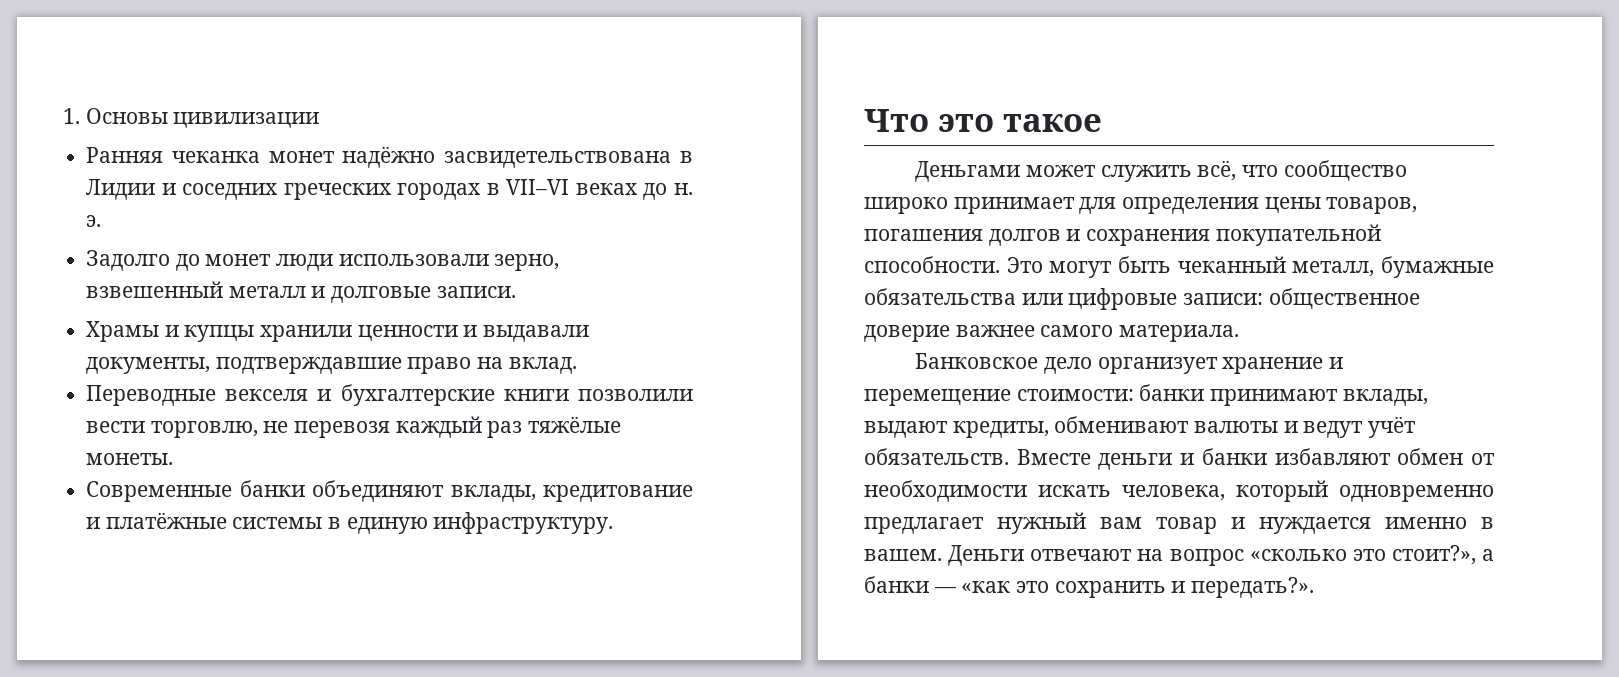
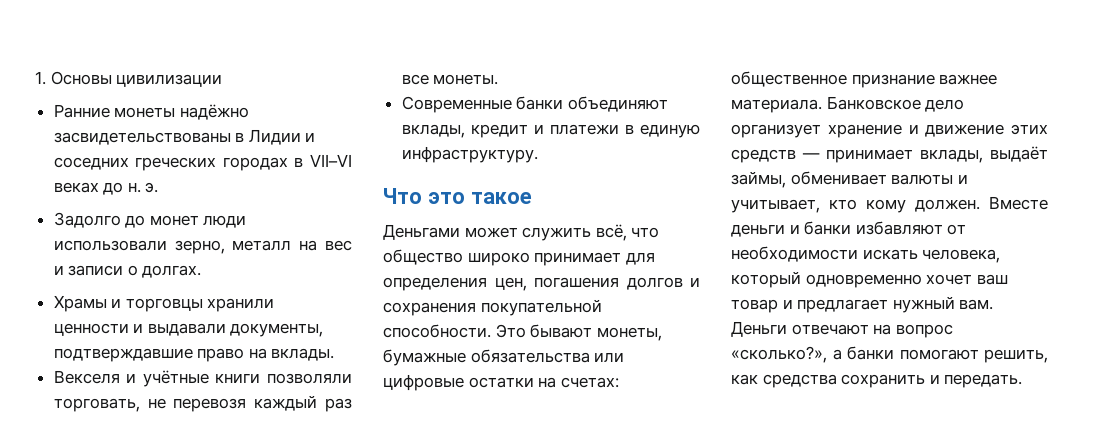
[86,146,672,168] Ранняя чеканка монет надёжно засвидетельствована -> [53,104,249,120] [53,132,231,145] Ранние монеты надёжно засвидетельствованы
[86,281,516,303] взвешенный металл и долговые записи. -> [232,240,352,251] [53,265,202,278] металл на вес и записи о долгах.
[184,325,255,342] купцы -> [125,298,203,312] торговцы
[508,357,577,374] [86,384,693,406] [86,421,258,438] вклад. // Переводные векселя и бухгалтерские книги позволили вести торговлю, -> [271,348,335,361] [53,370,352,387] [53,398,140,412] вклады. // Векселя и учётные книги позволяли торговать,
[528,416,622,433] тяжёлые -> [401,74,429,85] все
[543,485,693,502] [86,512,323,529] кредитование и платёжные системы -> [470,124,619,138] кредит и платежи
[1283,160,1407,181] сообщество -> [383,249,463,265] общество
[1264,197,1418,214] цены товаров, -> [494,277,527,291] цен,
[1049,256,1494,278] [864,288,1420,310] [864,325,1114,342] могут быть чеканный металл, бумажные обязательства или цифровые записи: общественное доверие важнее самого -> [530,324,662,341] [383,349,625,366] [383,374,619,391] [731,71,998,88] бывают монеты, бумажные обязательства или цифровые остатки на счетах: общественное признание важнее
(1240, 333) // -> (822, 106) none
[864,384,1428,406] [864,416,1417,438] [864,448,1009,465] перемещение стоимости: банки принимают вклады, выдают кредиты, обменивают валюты и ведут учёт обязательств. -> [925,124,1048,137] [731,146,1048,163] [731,171,968,188] [731,199,980,213] движение этих средств — принимает вклады, выдаёт займы, обменивает валюты и учитывает, кто кому должен.
[1397,448,1464,465] обмен -> (943, 228) none
[864,512,1494,534] [864,545,1494,566] [864,576,1050,593] предлагает нужный вам товар и нуждается именно в вашем. Деньги отвечают на вопрос «сколько это стоит?», а банки — «как это -> [926,274,1008,285] [731,296,994,313] [731,321,953,338] [731,346,1048,363] [731,374,837,388] хочет ваш товар и предлагает нужный вам. Деньги отвечают на вопрос «сколько?», а банки помогают решить, как средства
[1191,577,1315,598] передать?». -> [944,374,1023,388] передать.

